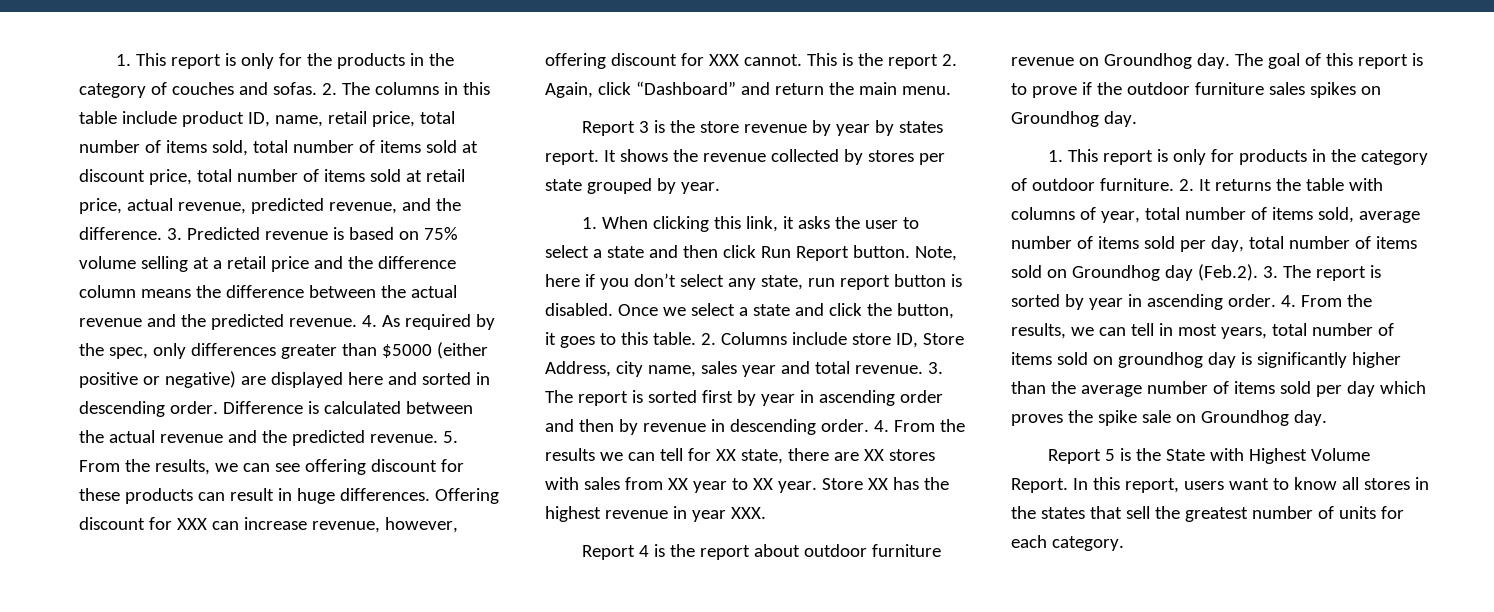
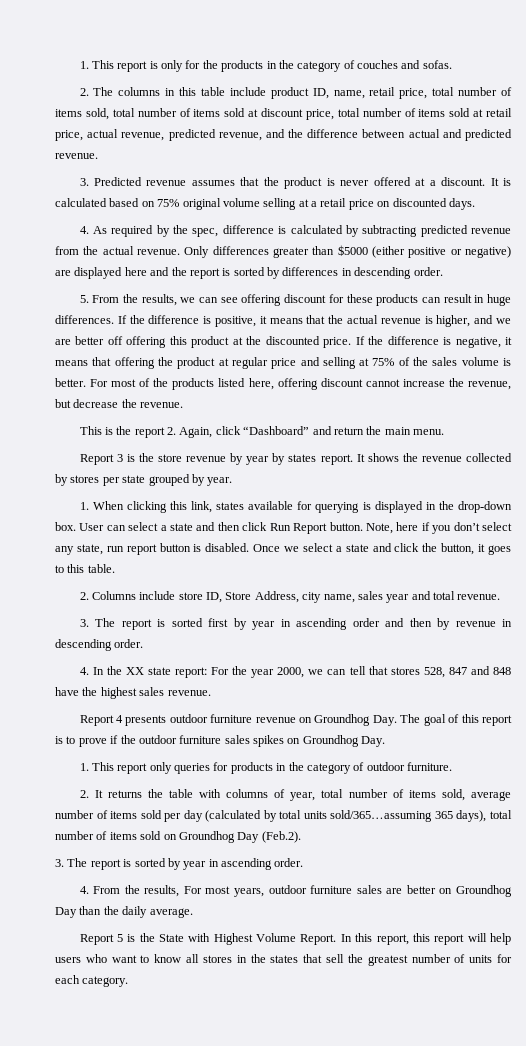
(317, 88) none -> (452, 64) //
[79,227,344,240] difference. 3. Predicted revenue is -> [307,129,512,141] [55,153,98,159] [79,177,511,189] [55,198,107,207] difference between actual and predicted revenue. // 3. Predicted revenue assumes that the product is never offered at a discount. It is calculated
(458, 233) none -> [182,198,221,210] original
[313,256,456,269] [79,285,457,298] [79,314,357,330] and the difference column means the difference between the actual revenue and the predicted revenue. -> [377,198,475,210] on discounted days. //
[152,343,186,359] only -> [222,225,511,237] [55,246,210,258] difference is calculated by subtracting predicted revenue from the actual revenue. Only
[421,372,490,385] [79,401,473,417] [79,430,438,446] sorted in descending order. Difference is calculated between the actual revenue and the predicted revenue. -> [171,267,443,279] the report is sorted by differences in descending order. //
[434,488,499,504] [79,517,458,533] [545,53,802,69] Offering discount for XXX can increase revenue, however, offering discount for XXX cannot. -> [117,315,512,327] [55,336,512,348] [55,357,511,369] [55,378,512,390] [55,399,184,408] If the difference is positive, it means that the actual revenue is higher, and we are better off offering this product at the discounted price. If the difference is negative, it means that offering the product at regular price and selling at 75% of the sales volume is better. For most of the products listed here, offering discount cannot increase the revenue, but decrease the revenue. //
[782,216,919,229] it asks the user to -> [216,501,513,513] [55,522,126,531] states available for querying is displayed in the drop-down box. User can
(696, 338) none -> (115, 568) //
(923, 369) none -> (501, 597) //
[873,419,965,432] [545,448,935,464] [545,477,949,493] [545,506,766,522] [581,544,800,560] 4. From the results we can tell for XX state, there are XX stores with sales from XX year to XX year. Store XX has the highest revenue in year XXX. // Report 4 is the report about -> [79,666,511,678] [55,687,211,699] [79,715,167,726] // 4. In the XX state report: For the year 2000, we can tell that stores 528, 847 and 848 have the highest sales revenue. // Report 4 presents
[1196,53,1230,69] day. -> [372,715,397,726] Day.
[1103,111,1137,127] [1047,149,1206,165] day. // 1. This report is only -> [361,736,386,747] [79,762,211,774] Day. // 1. This report only queries
(1174, 184) none -> (453, 766) //
[1210,236,1244,252] day, -> [183,810,487,822] day (calculated by total units sold/365…assuming 365 days),
[1164,265,1193,281] day -> [237,832,260,843] Day
(1258, 272) none -> (301, 837) //
(1276, 300) none -> (304, 862) //
[1070,323,1394,339] [1011,352,1401,368] [1011,381,1426,397] [1011,410,1327,426] we can tell in most years, total number of items sold on groundhog day is significantly higher than the average number of items sold per day which proves the spike sale on Groundhog day. -> [183,885,512,897] [55,906,193,918] For most years, outdoor furniture sales are better on Groundhog Day than the daily average.
[1183,481,1224,490] users -> [412,933,511,945] [55,954,107,963] this report will help users who

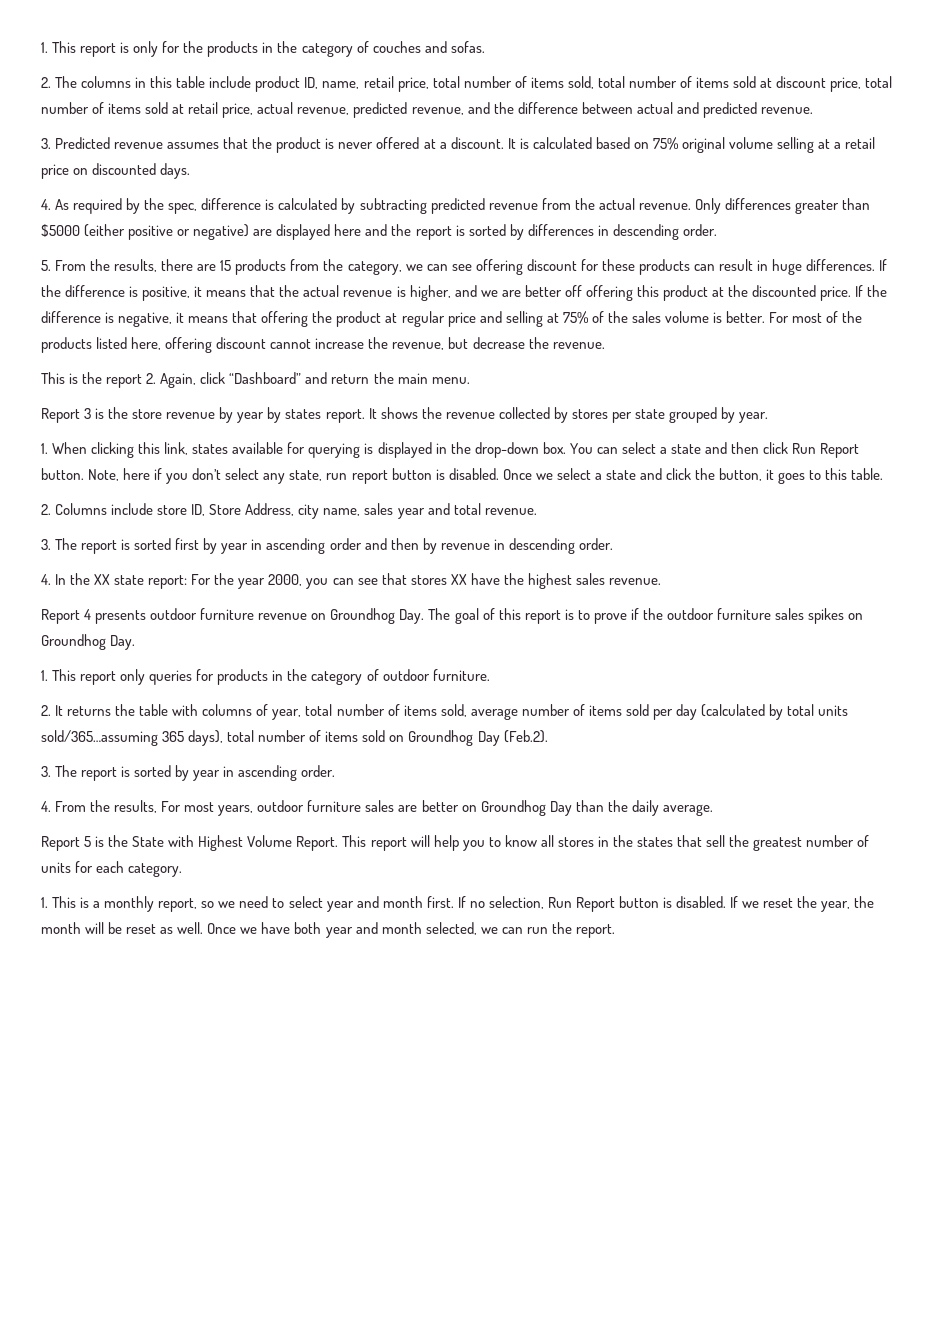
(177, 300) none -> [161,259,402,275] there are 15 products from the category,
[79,523,105,531] User -> [569,443,593,454] You
[308,666,511,678] we can tell that stores 528, 847 and 848 -> [306,573,467,589] you can see that stores XX
[340,933,511,945] [55,954,137,963] In this report, this report will help users who want -> [342,835,485,851] This report will help you
(129, 981) none -> [41,896,875,912] [41,922,615,938] // 1. This is a monthly report, so we need to select year and month first. If no selection, Run Report button is disabled. If we reset the year, the month will be reset as well. Once we have both year and month selected, we can run the report.

